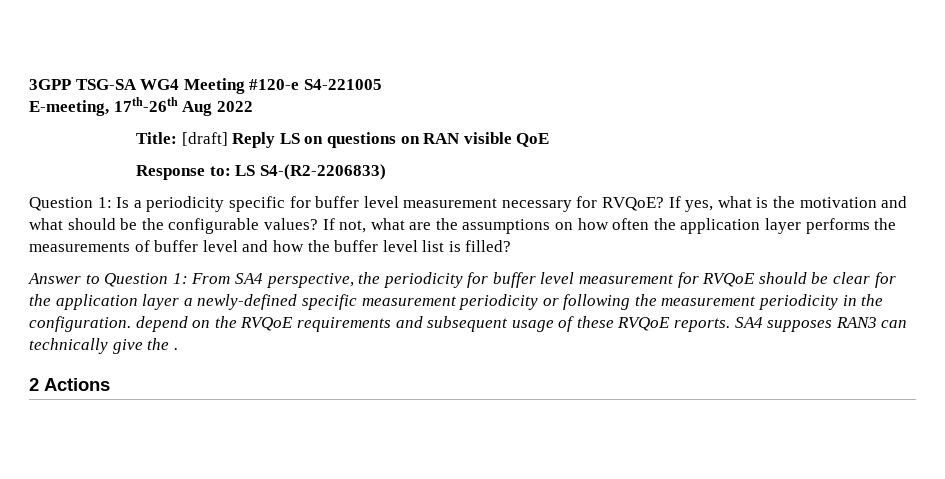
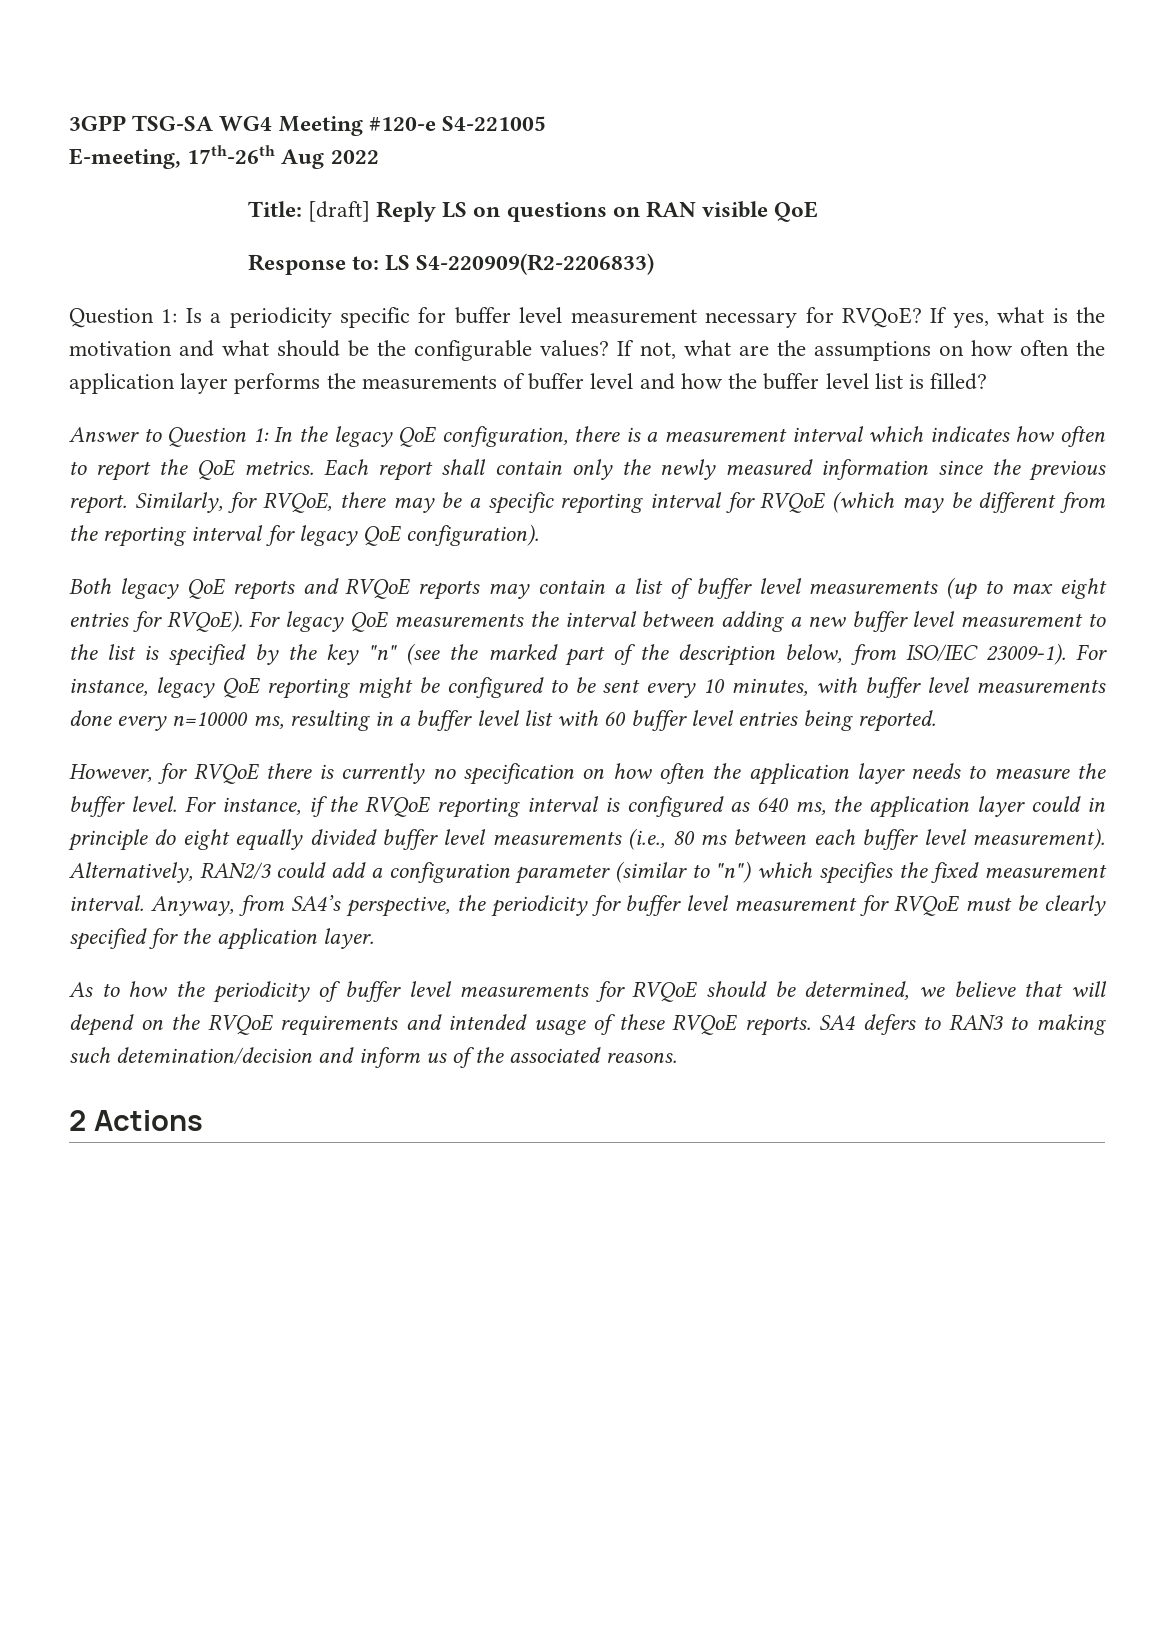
[259,164,386,180] S4-(R2-2206833) -> [416,253,655,275] S4-220909(R2-2206833)
[191,273,263,284] From SA4 -> [274,426,1105,447] [69,459,1106,481] [69,491,1107,514] [69,524,540,547] [69,577,1108,600] [69,610,1106,632] [69,643,1107,666] [69,677,1106,699] [69,710,937,732] [69,763,1106,785] [69,796,1105,818] [68,828,1105,851] [69,861,1107,884] [69,895,341,916] In the legacy QoE configuration, there is a measurement interval which indicates how often to report the QoE metrics. Each report shall contain only the newly measured information since the previous report. Similarly, for RVQoE, there may be a specific reporting interval for RVQoE (which may be different from the reporting interval for legacy QoE configuration). // Both legacy QoE reports and RVQoE reports may contain a list of buffer level measurements (up to max eight entries for RVQoE). For legacy QoE measurements the interval between adding a new buffer level measurement to the list is specified by the key "n" (see the marked part of the description below, from ISO/IEC 23009-1). For instance, legacy QoE reporting might be configured to be sent every 10 minutes, with buffer level measurements done every n=10000 ms, resulting in a buffer level list with 60 buffer level entries being reported. // However, for RVQoE there is currently no specification on how often the application layer needs to measure the buffer level. For instance, if the RVQoE reporting interval is configured as 640 ms, the application layer could in principle do eight equally divided buffer level measurements (i.e., 80 ms between each buffer level measurement). Alternatively, RAN2/3 could add a configuration parameter (similar to "n") which specifies the fixed measurement interval. Anyway, from SA4’s
[758,272,896,288] [29,294,884,310] [29,316,131,332] should be clear for the application layer a newly-defined specific measurement periodicity or following the measurement periodicity in the configuration. -> [965,895,1106,916] [69,928,374,950] [69,981,1107,1003] must be clearly specified for the application layer. // As to how the periodicity of buffer level measurements for RVQoE should be determined, we believe that will
[427,316,509,332] subsequent -> [448,1014,528,1030] intended
[767,317,908,332] [29,338,178,354] supposes RAN3 can technically give the . -> [862,1014,1106,1035] [69,1047,677,1068] defers to RAN3 to making such detemination/decision and inform us of the associated reasons.

